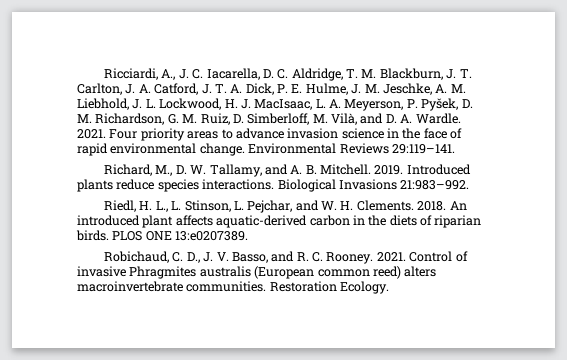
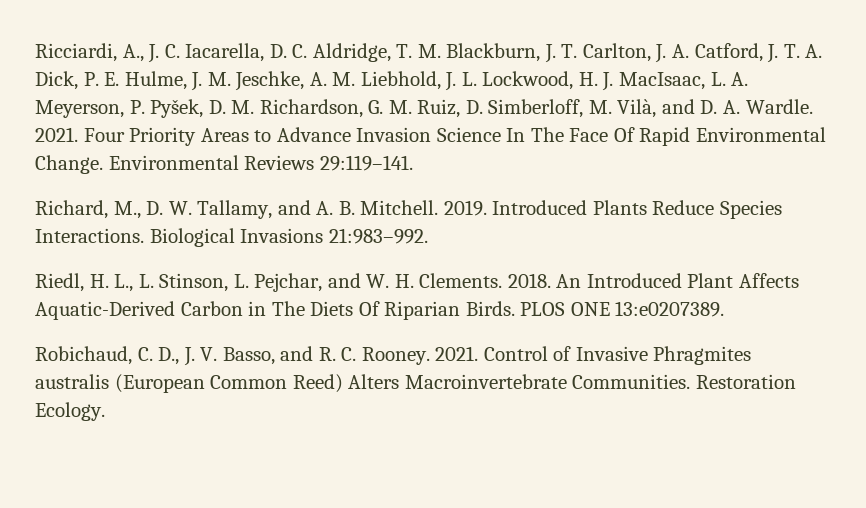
[140,128,463,141] [77,143,245,156] priority areas to advance invasion science in the face of rapid environmental change. -> [129,127,826,146] [35,155,103,174] Priority Areas to Advance Invasion Science In The Face Of Rapid Environmental Change.
[77,179,275,192] plants reduce species interactions. -> [592,200,782,219] [35,228,144,243] Plants Reduce Species Interactions.
[77,215,482,228] [76,230,109,241] introduced plant affects aquatic-derived carbon in the diets of riparian birds. -> [586,273,800,288] [35,301,515,320] Introduced Plant Affects Aquatic-Derived Carbon in The Diets Of Riparian Birds.
[77,266,126,277] invasive -> [575,346,648,361] Invasive
[317,266,437,279] [77,281,267,292] common reed) alters macroinvertebrate communities. -> [210,374,691,393] Common Reed) Alters Macroinvertebrate Communities.

